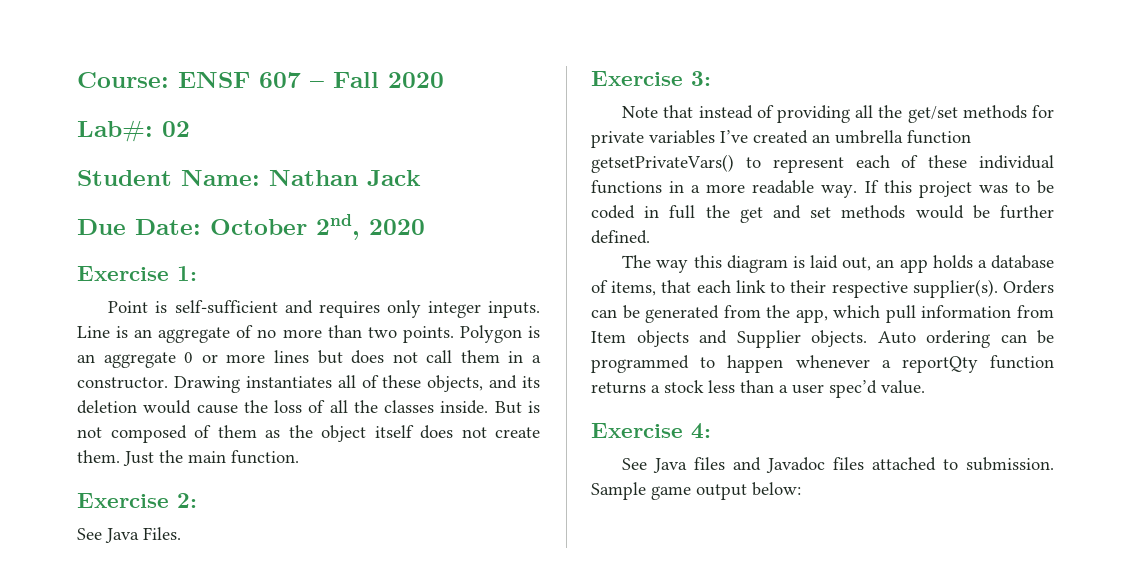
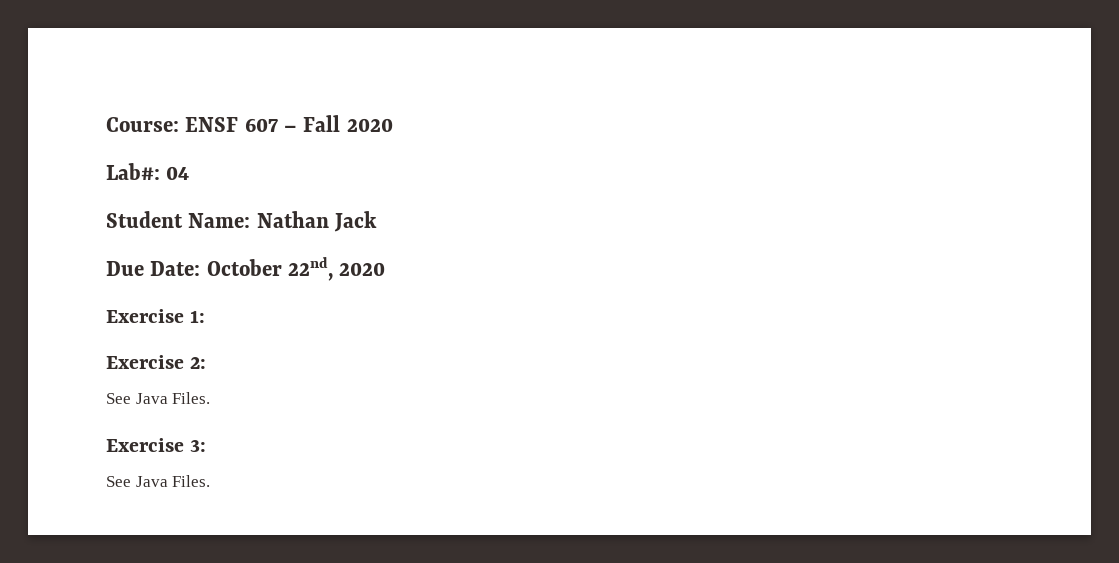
[162,121,190,137] 02 -> [166,166,190,180] 04
[316,214,360,240] 2nd, -> [288,257,334,281] 22nd,
[108,300,540,318] [77,325,540,343] [77,350,541,368] [77,375,540,393] [77,400,540,414] [77,425,540,443] [77,450,299,466] // Point is self-sufficient and requires only integer inputs. Line is an aggregate of no more than two points. Polygon is an aggregate 0 or more lines but does not call them in a constructor. Drawing instantiates all of these objects, and its deletion would cause the loss of all the classes inside. But is not composed of them as the object itself does not create them. Just the main function. -> (206, 316) none
[622,105,1054,123] [591,130,971,148] [591,154,1054,173] [591,180,1054,198] [591,205,1054,223] [591,230,650,244] [622,255,1054,273] [591,279,1054,298] [591,305,1054,323] [591,330,1054,348] [591,355,1054,373] [591,380,925,398] [591,423,711,439] [622,457,1054,473] [591,482,801,500] Note that instead of providing all the get/set methods for private variables I’ve created an umbrella function getsetPrivateVars() to represent each of these individual functions in a more readable way. If this project was to be coded in full the get and set methods would be further defined. // The way this diagram is laid out, an app holds a database of items, that each link to their respective supplier(s). Orders can be generated from the app, which pull information from Item objects and Supplier objects. Auto ordering can be programmed to happen whenever a reportQty function returns a stock less than a user spec’d value. // Exercise 4: // See Java files and Javadoc files attached to submission. Sample game output below: -> [106,475,211,487] See Java Files.

